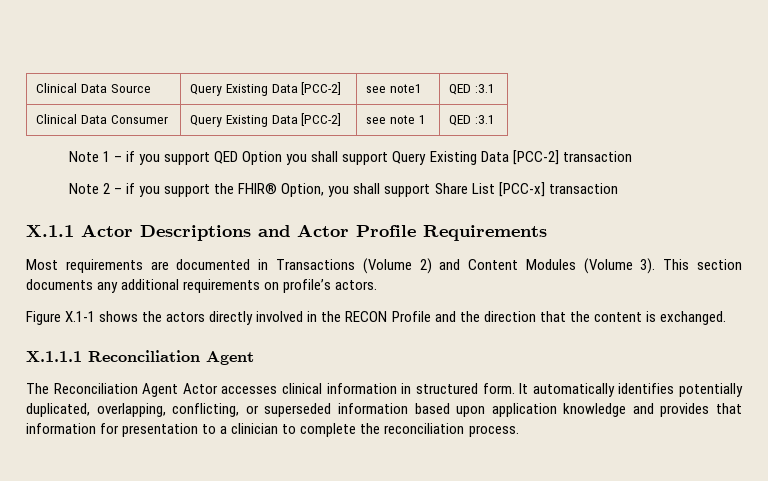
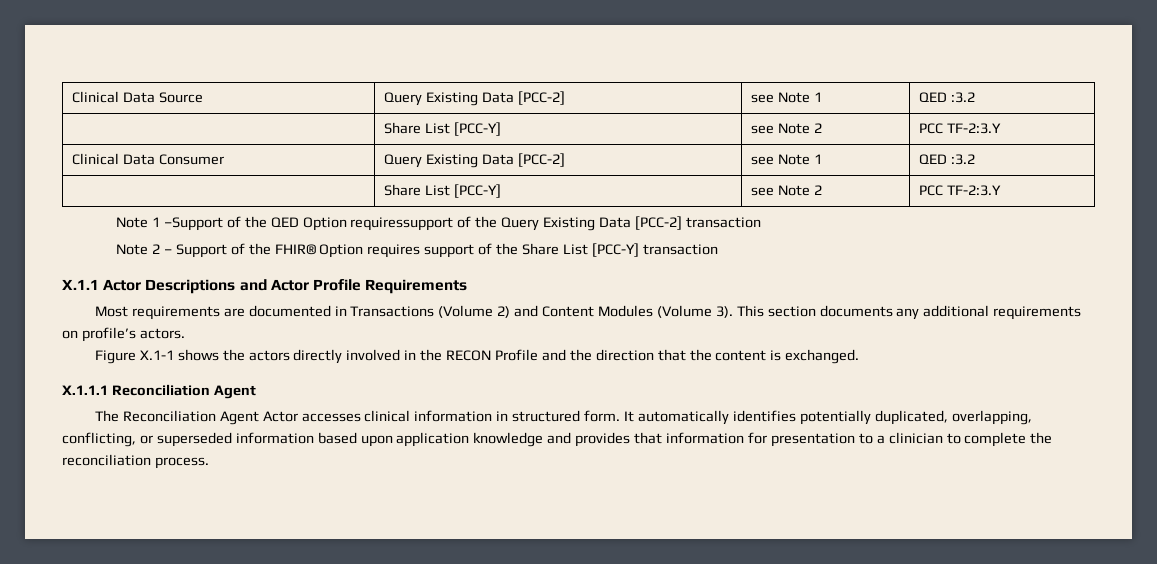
[389,84,422,93] [449,84,495,95] note1 | QED :3.1 -> [777,92,822,103] [918,92,975,103] [383,122,501,136] [750,123,822,134] [918,123,1001,134] Note 1 | QED :3.2 // | Share List [PCC-Y] | see Note 2 | PCC TF-2:3.Y
[389,115,426,124] [449,115,495,126] [68,151,389,165] note 1 | QED :3.1 // Note 1 – if you support QED Option you shall support -> [777,154,822,165] [918,154,975,165] [383,184,501,198] [750,185,822,196] [918,185,1001,196] [116,216,498,231] Note 1 | QED :3.2 // | Share List [PCC-Y] | see Note 2 | PCC TF-2:3.Y // Note 1 –Support of the QED Option requiressupport of the
[126,182,545,197] if you support the FHIR® Option, you shall support Share List [PCC-x] -> [175,243,639,258] Support of the FHIR® Option requires support of the Share List [PCC-Y]

